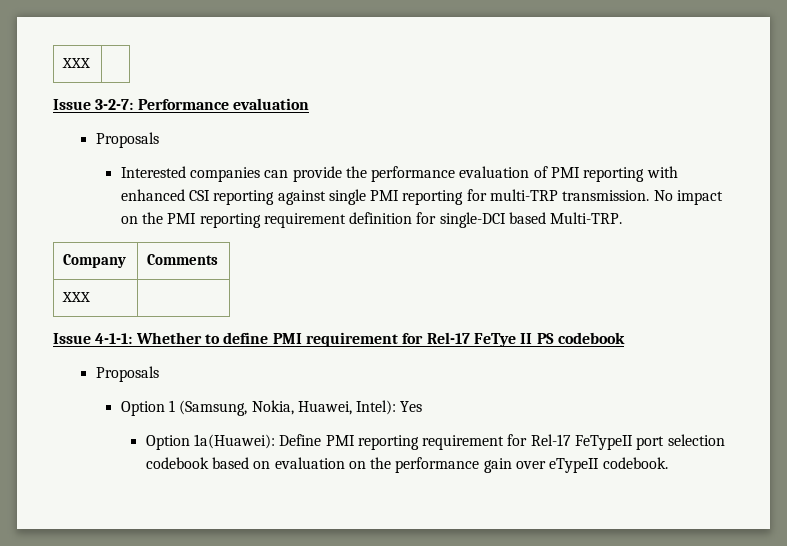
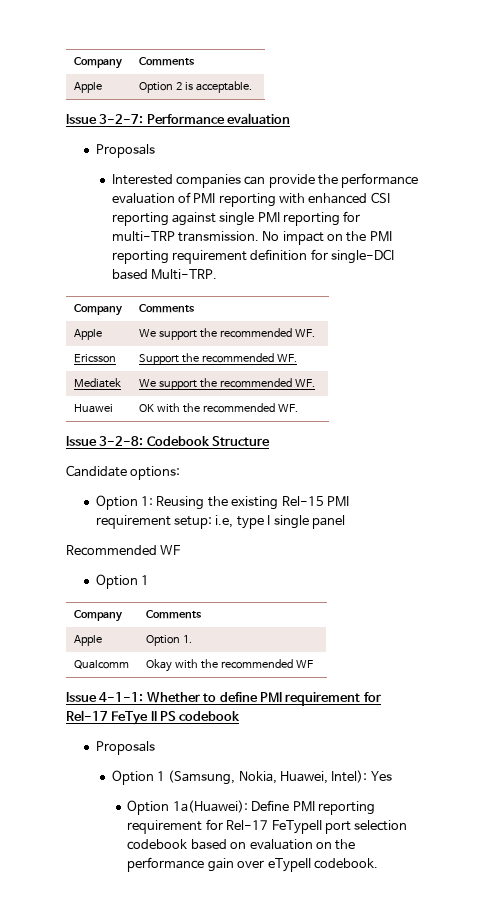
[62,58,91,68] XXX | -> [74,57,123,69] [139,57,196,66] [74,82,103,93] [139,81,253,93] Company | Comments // Apple | Option 2 is acceptable.
[62,292,91,302] XXX | -> [74,329,103,340] [139,328,316,340] [74,354,117,363] [139,353,298,365] [74,378,122,388] [139,378,316,390] [74,404,114,413] [139,403,299,413] [66,436,271,446] [66,465,181,480] [95,495,349,510] [95,515,345,529] [66,545,181,556] [95,574,150,589] [74,610,123,622] [146,610,203,619] [74,635,103,646] [146,635,193,646] [74,660,130,669] [146,659,314,672] Apple | We support the recommended WF. // Ericsson | Support the recommended WF. // Mediatek | We support the recommended WF. // Huawei | OK with the recommended WF. // Issue 3-2-8: Codebook Structure // Candidate options: // Option 1: Reusing the existing Rel-15 PMI requirement setup: i.e, type I single panel // Recommended WF // Option 1 // Company | Comments // Apple | Option 1. // Qualcomm | Okay with the recommended WF

